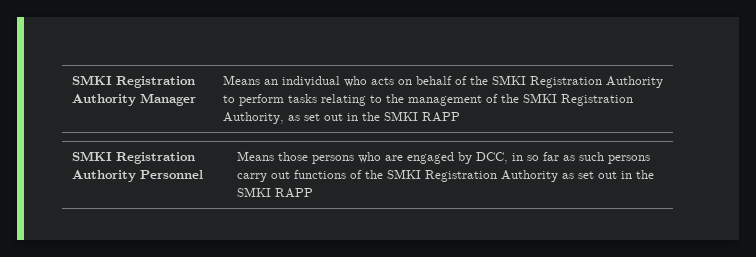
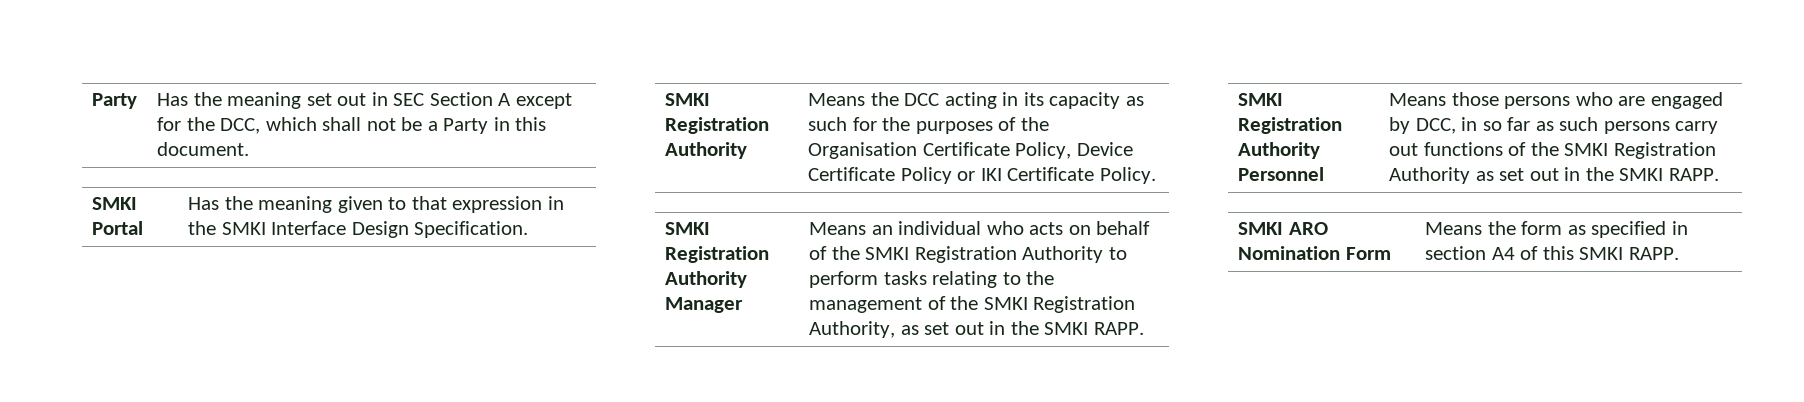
(71, 80) none -> [91,93,137,109] [156,92,572,109] [156,117,547,134] [156,142,249,156] [91,197,137,210] [91,221,143,235] [187,196,564,213] [187,221,529,238] [664,93,710,106] [664,117,769,134] [664,142,747,159] [807,92,1144,109] [807,117,1049,134] [807,142,1133,159] [807,167,1156,184] Party | Has the meaning set out in SEC Section A except for the DCC, which shall not be a Party in this document. // SMKI Portal | Has the meaning given to that expression in the SMKI Interface Design Specification. // SMKI Registration Authority | Means the DCC acting in its capacity as such for the purposes of the Organisation Certificate Policy, Device Certificate Policy or IKI Certificate Policy. //
[421,112,460,122] RAPP -> [1093,322,1144,335] RAPP.
[274,188,313,198] RAPP -> [1668,168,1719,181] [1237,222,1328,235] [1237,246,1391,260] [1424,221,1688,238] [1424,246,1679,260] RAPP. // SMKI ARO Nomination Form | Means the form as specified in section A4 of this SMKI RAPP.

